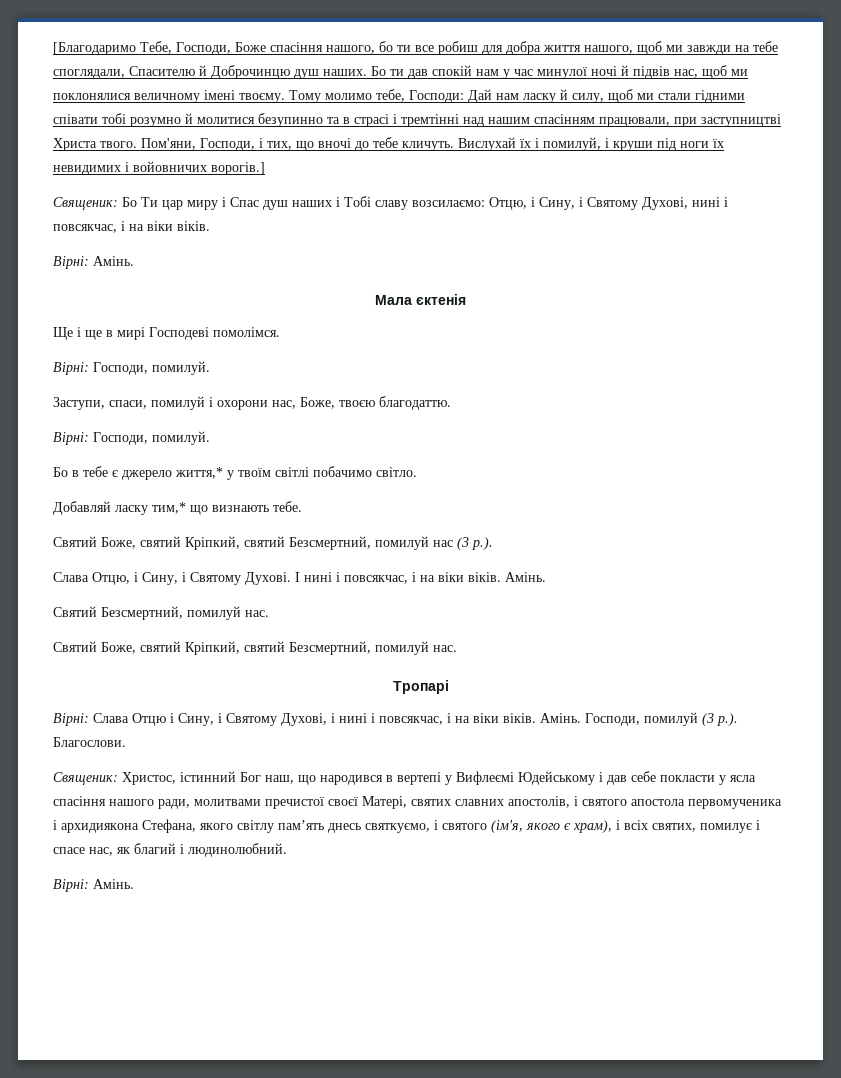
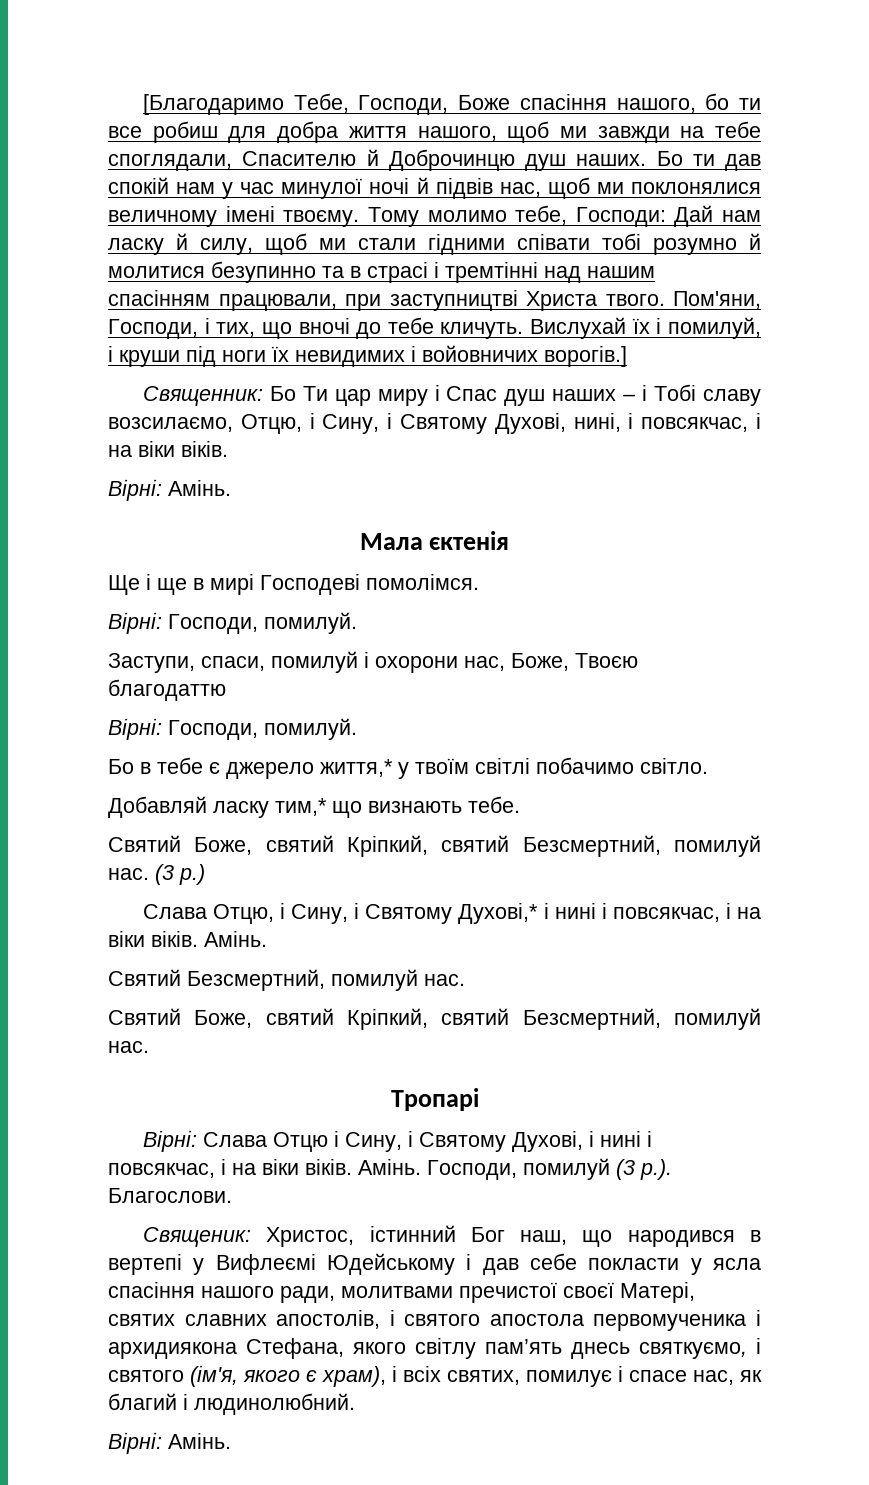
[53,197,118,210] Священик: -> [142,386,263,406] Священник:
(332, 203) none -> [623,394,636,401] –
[412,200,485,207] возсилаємо: -> [108,417,233,432] возсилаємо,
[692,197,720,207] нині -> [573,413,621,432] нині,
[339,396,451,410] твоєю благодаттю. -> [575,653,638,668] [108,679,226,701] Твоєю благодаттю
[433,537,493,550] нас (3 р.). -> [108,864,205,885] нас. (3 р.)
[245,572,300,585] Духові. І -> [458,903,549,924] Духові,* і

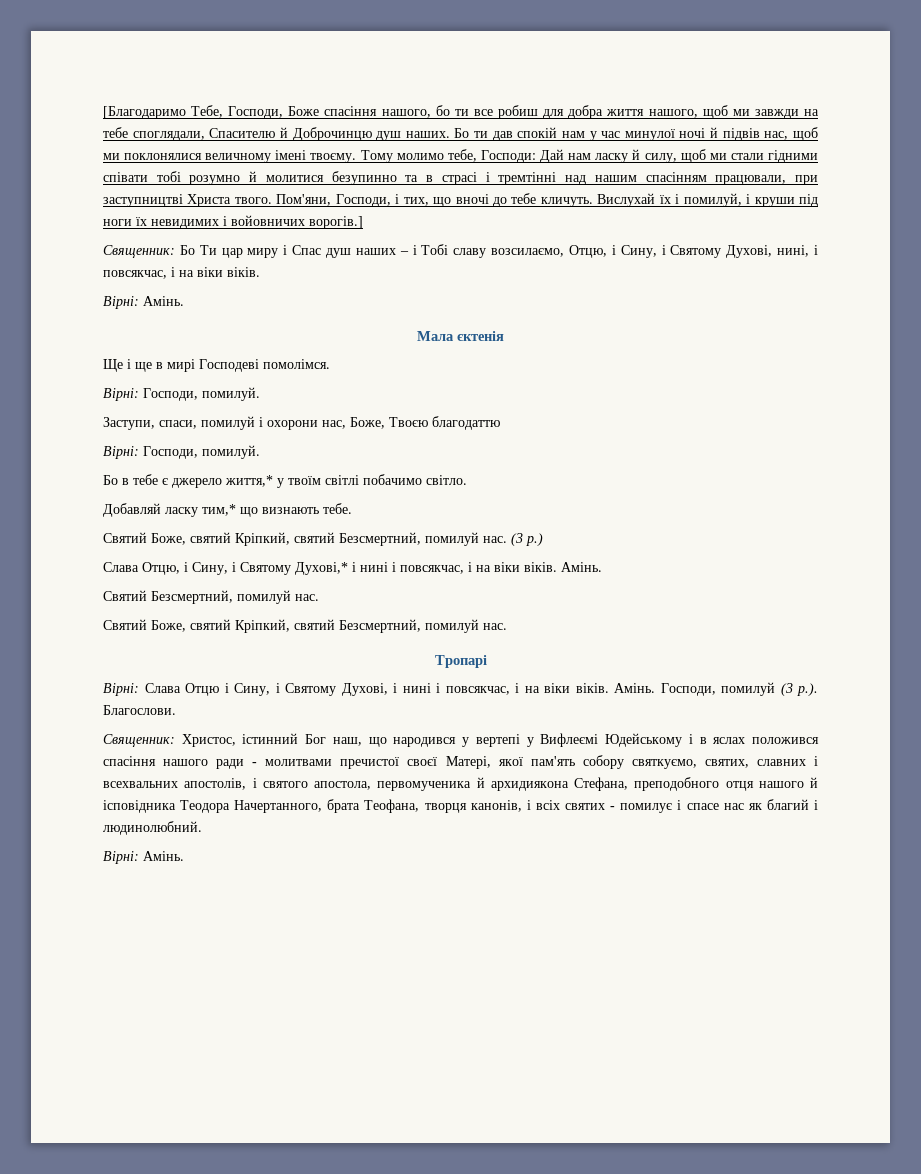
[142,1227,251,1247] Священик: -> [103,734,175,747] Священник:
[750,1230,761,1242] в -> [462,737,470,747] у
[482,1253,761,1275] [108,1282,695,1303] [108,1310,761,1331] [108,1338,761,1359] [108,1365,520,1387] дав себе покласти у ясла спасіння нашого ради, молитвами пречистої своєї Матері, святих славних апостолів, і святого апостола первомученика і архидиякона Стефана, якого світлу пам’ять днесь святкуємо, і святого (ім'я, якого є храм), і всіх святих, -> [699,737,820,744] [103,755,818,769] [103,777,818,791] [103,799,616,813] в яслах положився спасіння нашого ради - молитвами пречистої своєї Матері, якої пам'ять собору святкуємо, святих, славних і всехвальних апостолів, і святого апостола, первомученика й архидиякона Стефана, преподобного отця нашого й ісповідника Теодора Начертанного, брата Теофана, творця канонів, і всіх святих -
[693,1370,734,1385] нас, -> [723,803,744,810] нас

